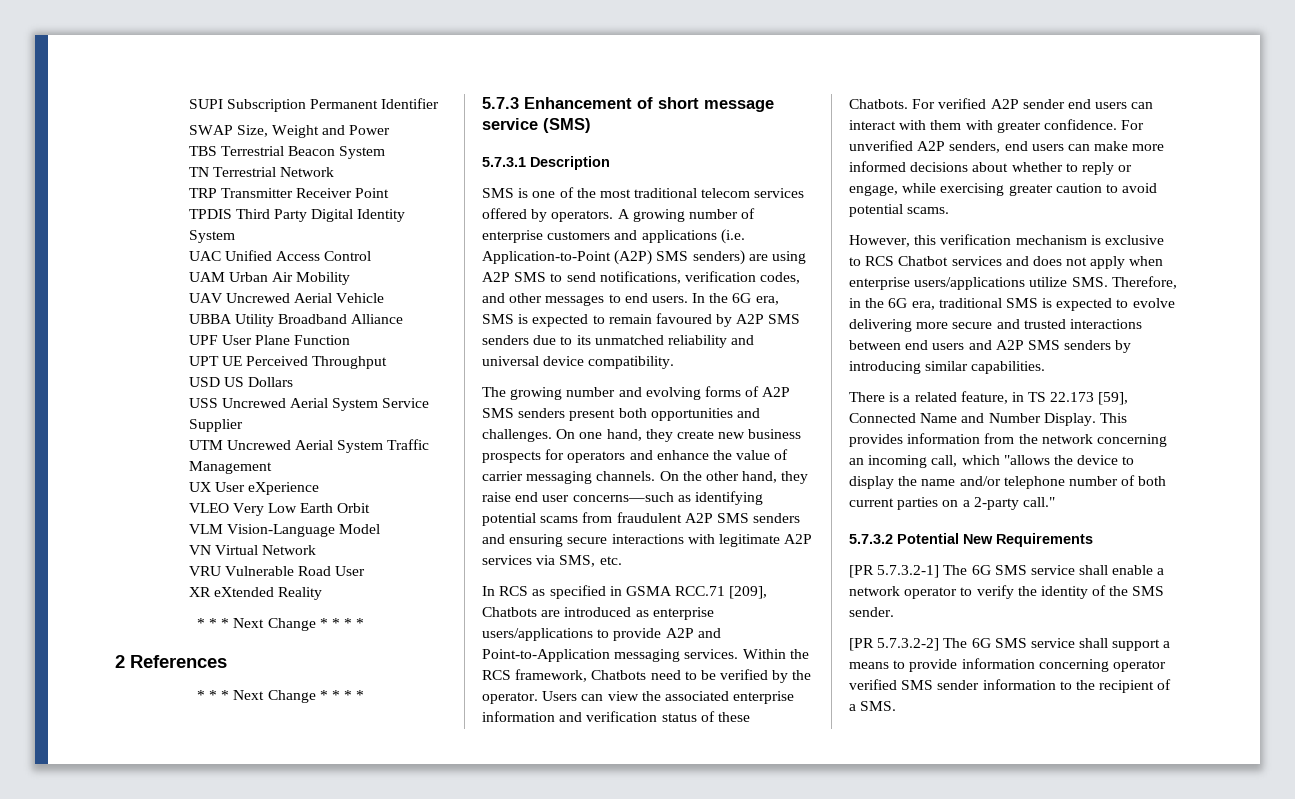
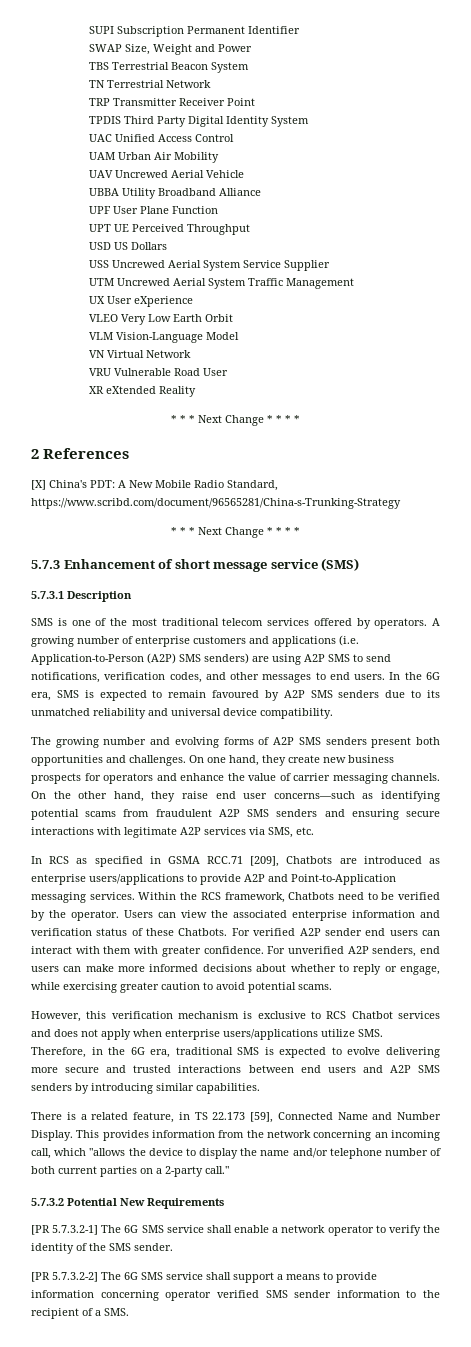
(227, 661) none -> [31,480,278,491] [31,498,401,509] // [X] China's PDT: A New Mobile Radio Standard, https://www.scribd.com/document/96565281/China-s-Trunking-Strategy
[482,251,611,264] Application-to-Point -> [31,654,144,665] Application-to-Person

